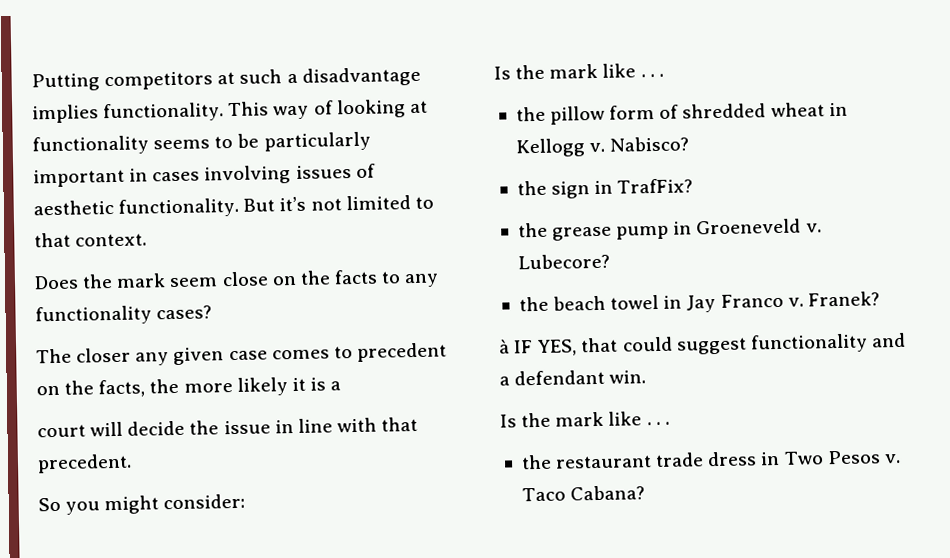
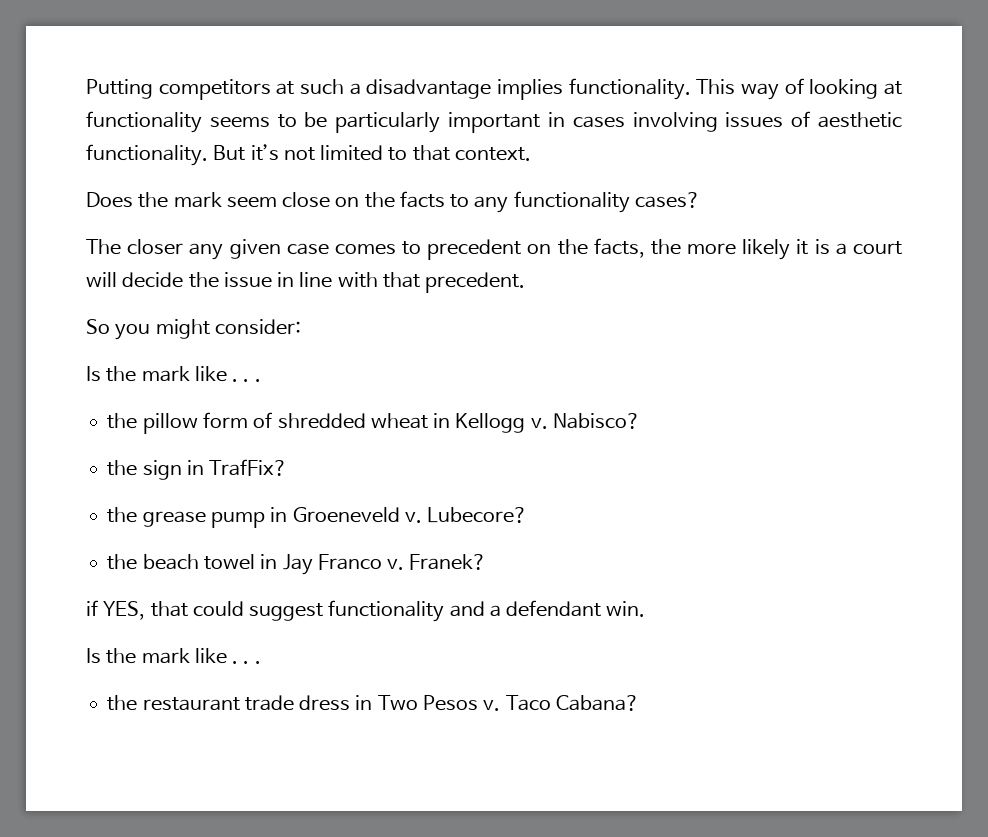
(342, 386) // -> (847, 249) none
[499,339,534,354] à IF -> [86,600,98,616] if

